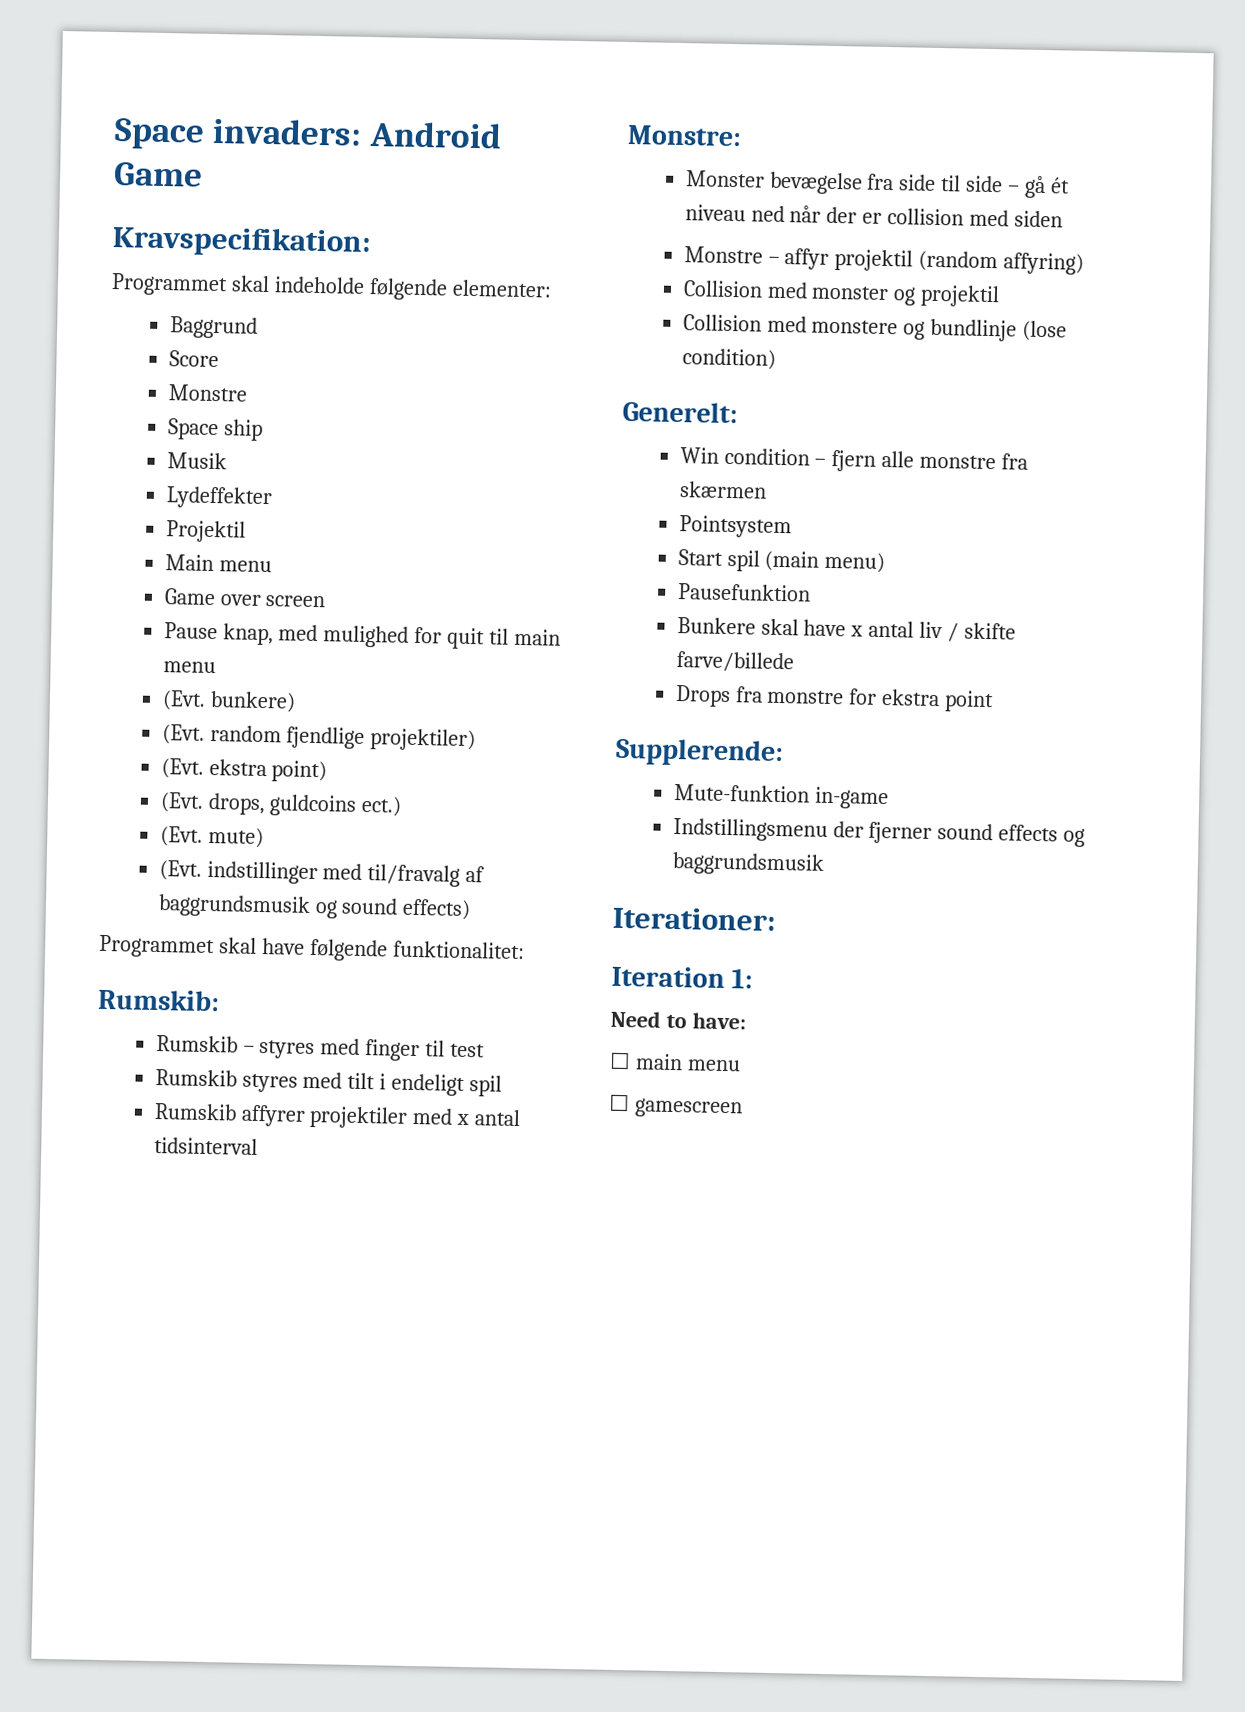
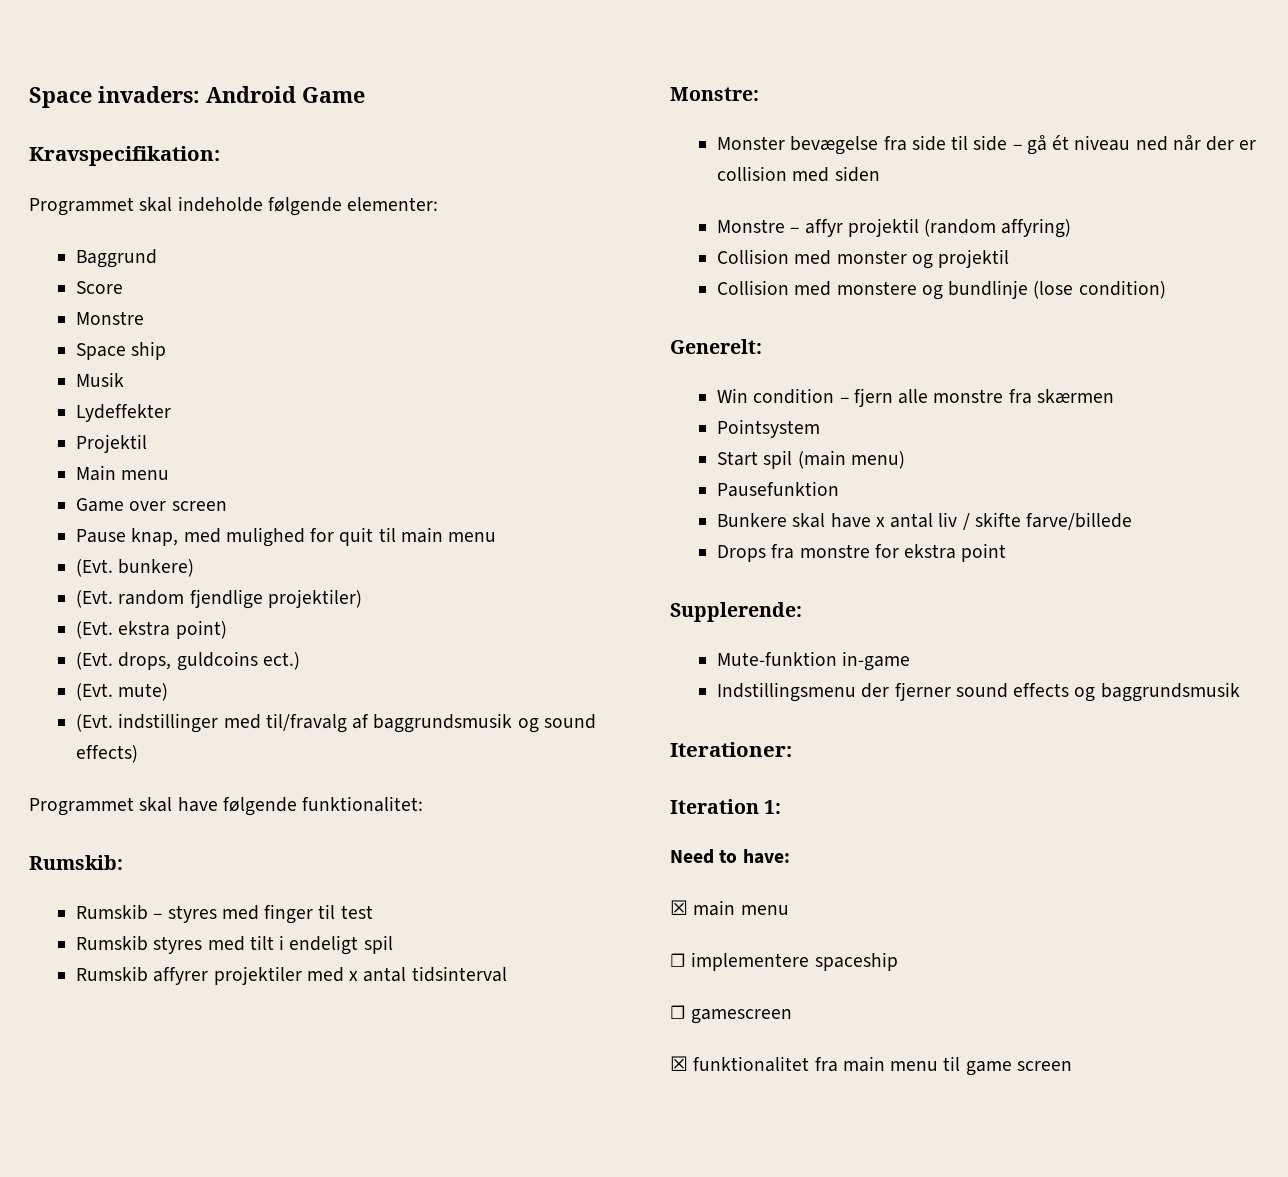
[609,1051,741,1072] ☐ main menu -> [670,900,789,916] [670,952,898,971] ☒ main menu // ☐ implementere spaceship
(743, 1108) none -> [670,1056,1072,1076] // ☒ funktionalitet fra main menu til game screen

